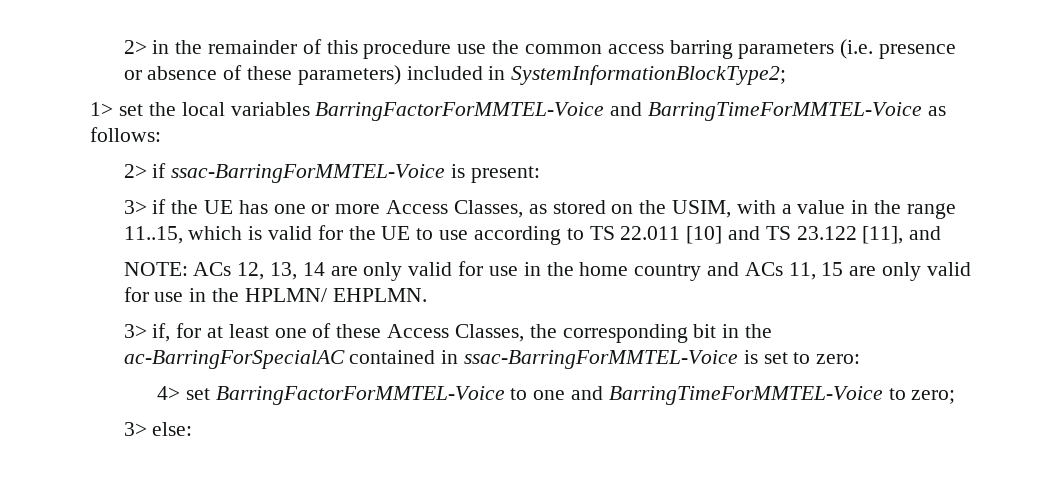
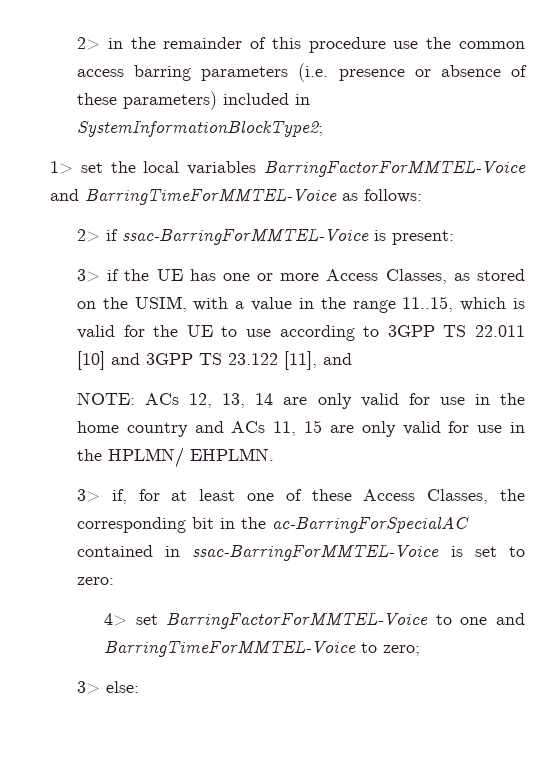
(584, 234) none -> [387,325,435,337] 3GPP
(760, 233) none -> [145,353,193,365] 3GPP

